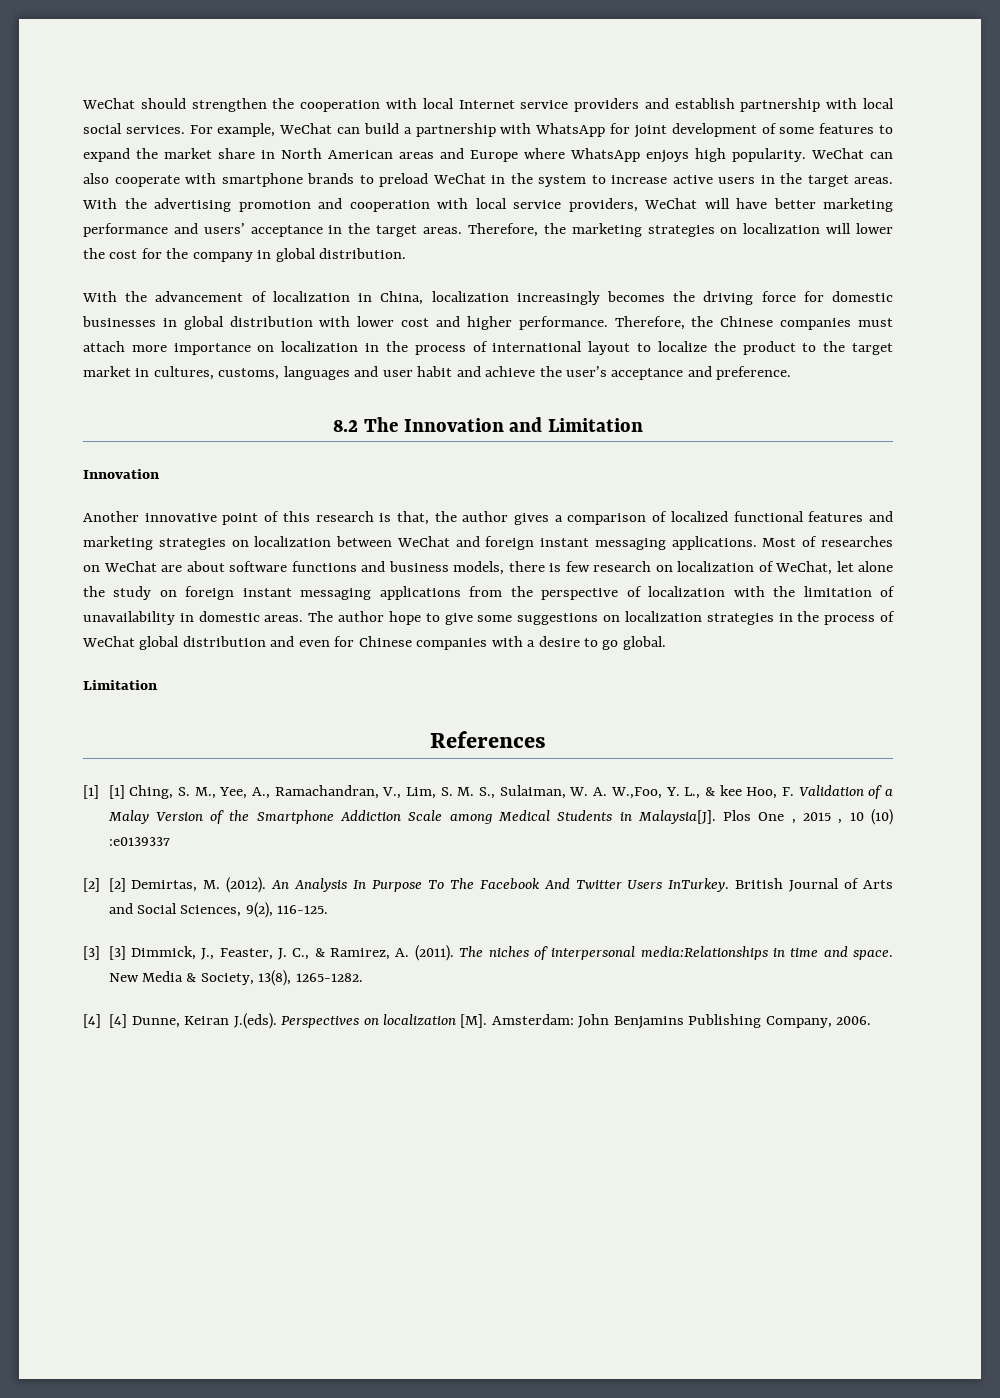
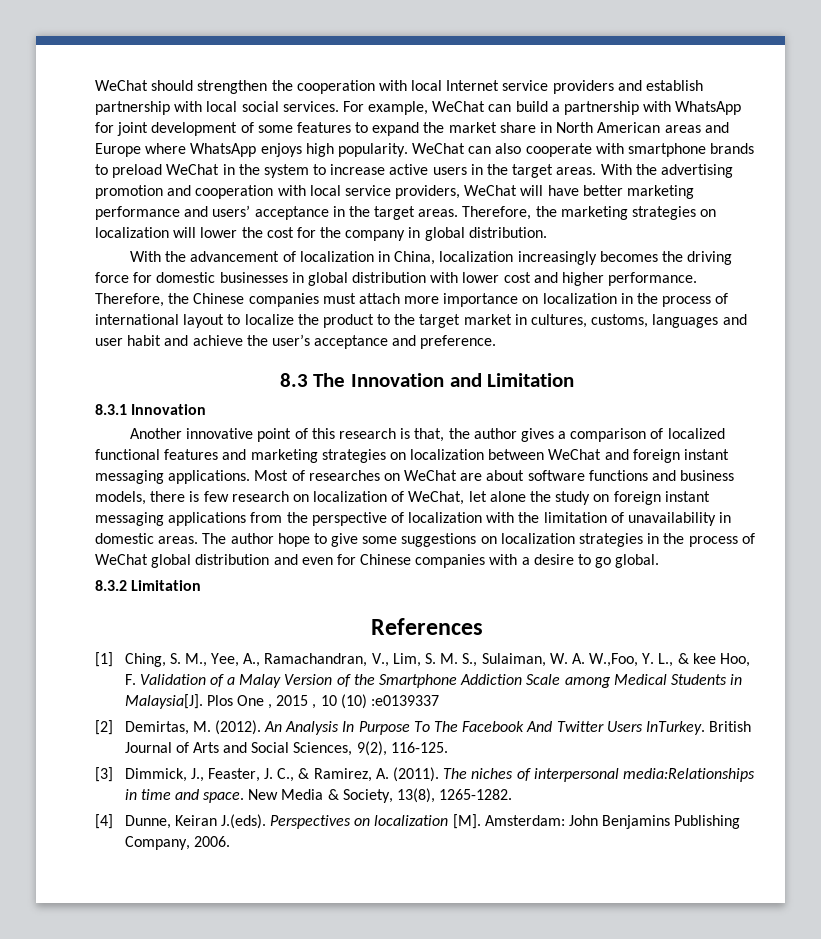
[332,419,358,432] 8.2 -> [279,373,308,387] 8.3
(644, 425) none -> [95,404,127,415] 8.3.1
(666, 643) none -> [95,580,127,591] 8.3.2
[108,785,125,799] [1] -> (113, 659) none
[108,878,126,892] [2] -> (113, 727) none
[108,946,126,960] [3] -> (113, 774) none
[109,1014,128,1028] [4] -> (113, 821) none

